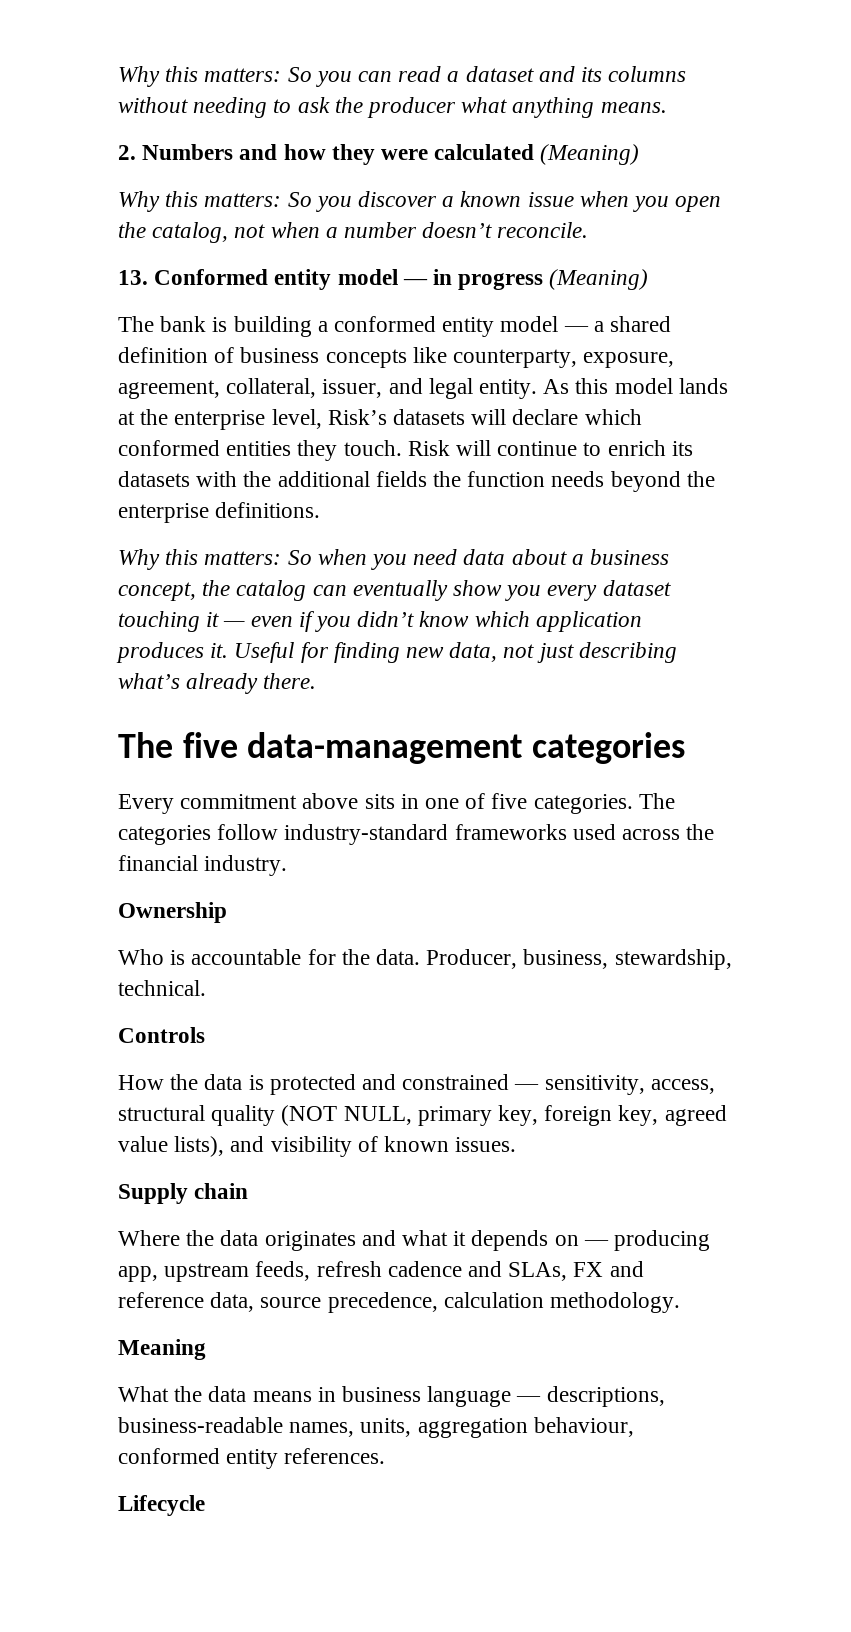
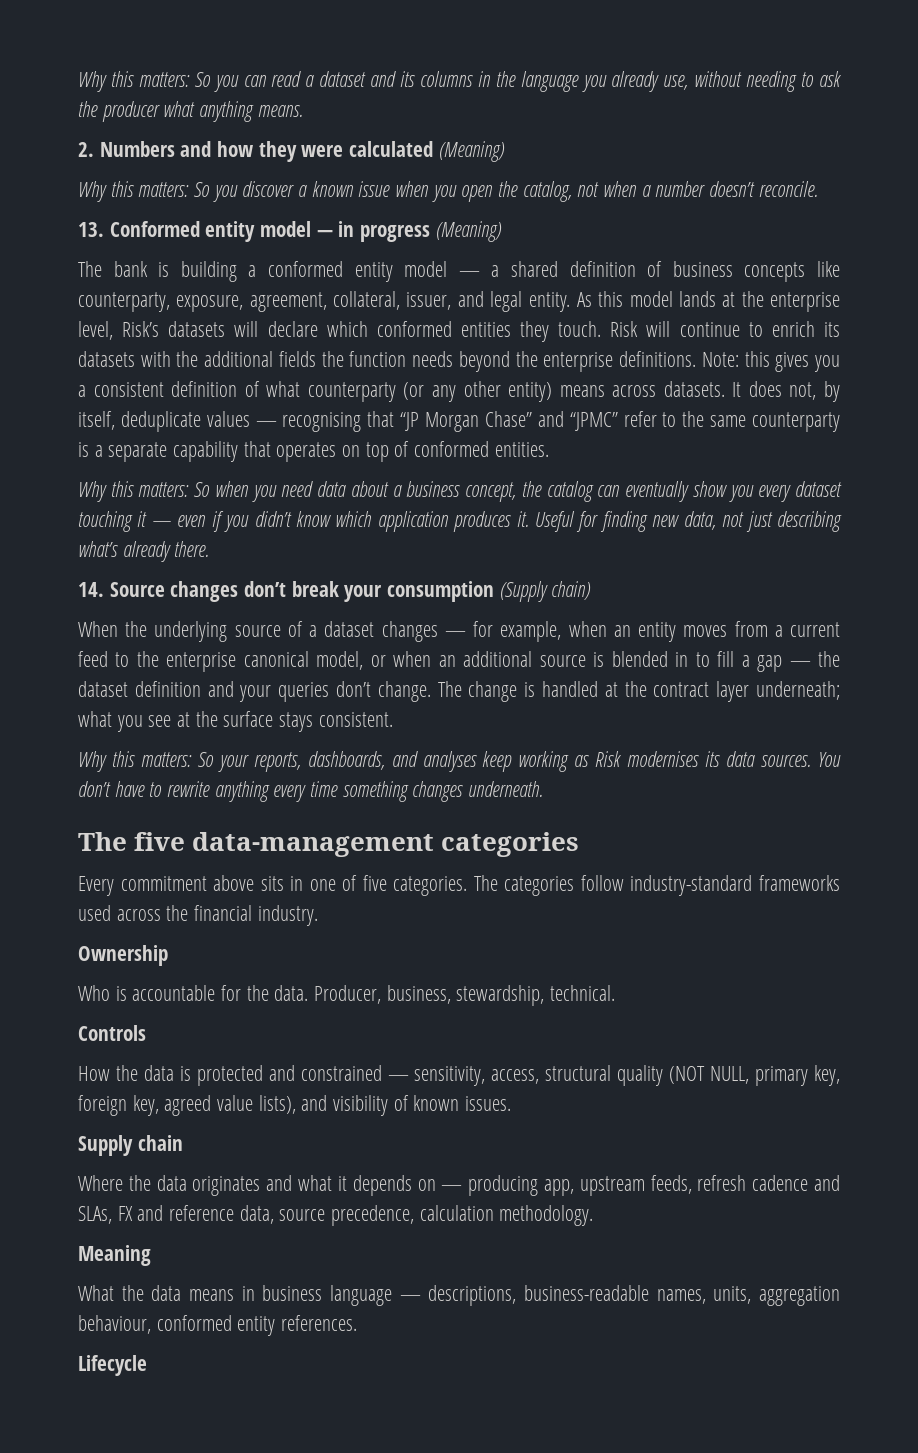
(687, 74) none -> [477,71,689,92] in the language you already use,
(321, 510) none -> [701,351,841,372] [78,381,840,402] [78,411,841,432] [78,441,549,462] Note: this gives you a consistent definition of what counterparty (or any other entity) means across datasets. It does not, by itself, deduplicate values — recognising that “JP Morgan Chase” and “JPMC” refer to the same counterparty is a separate capability that operates on top of conformed entities.
(317, 681) none -> [78,581,592,602] [78,621,841,642] [78,651,841,672] [78,681,840,702] [78,711,393,732] [78,751,842,772] [78,781,544,802] // 14. Source changes don’t break your consumption (Supply chain) // When the underlying source of a dataset changes — for example, when an entity moves from a current feed to the enterprise canonical model, or when an additional source is blended in to fill a gap — the dataset definition and your queries don’t change. The change is handled at the contract layer underneath; what you see at the surface stays consistent. // Why this matters: So your reports, dashboards, and analyses keep working as Risk modernises its data sources. You don’t have to rewrite anything every time something changes underneath.

